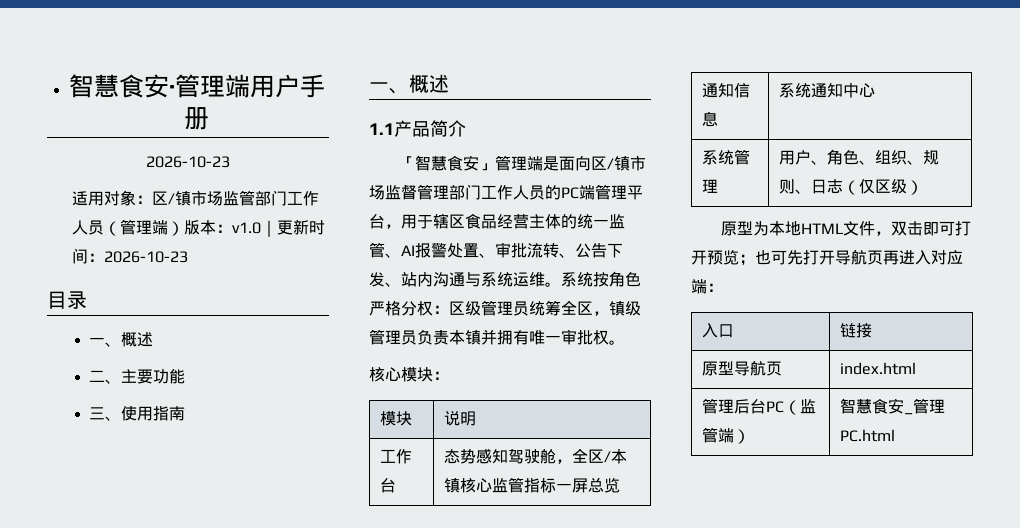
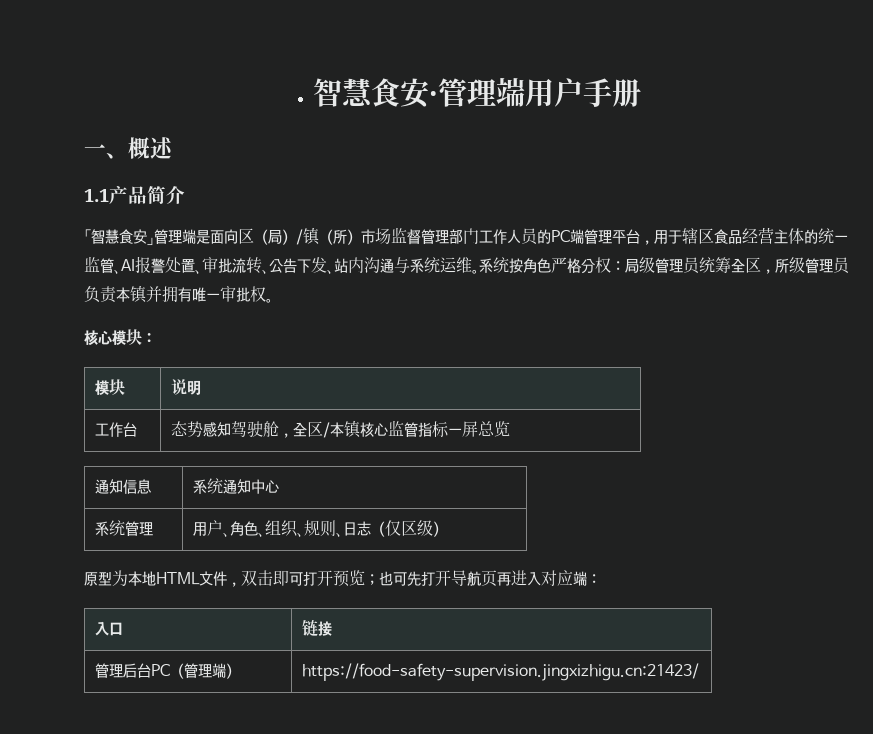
[146,156,230,168] [71,190,319,206] [71,219,325,237] [71,248,188,264] [47,291,87,309] [89,332,154,347] [89,369,186,384] [89,406,186,421] // 2026-10-23 // 适用对象：区/镇市场监管部门工作人员（管理端）版本：v1.0｜更新时间：2026-10-23 // 目录 // 一、概述 // 二、主要功能 // 三、使用指南 -> (641, 93) none
[606,156,630,171] /镇 -> [254,227,361,245] （局）/镇（所）
[449,301,465,315] 区 -> [625,259,639,273] 局
[609,301,625,316] 镇 -> [775,258,789,273] 所
[701,360,782,376] [839,362,916,375] // 原型导航页 | index.html -> (333, 628) none
[799,399,816,414] [701,427,718,443] 监管 -> [184,663,213,679] 管理
[839,398,945,415] [839,429,895,442] 智慧食安_管理PC.html -> [302,663,700,681] https://food-safety-supervision.jingxizhigu.cn:21423/

